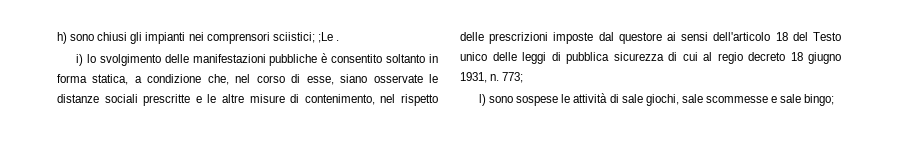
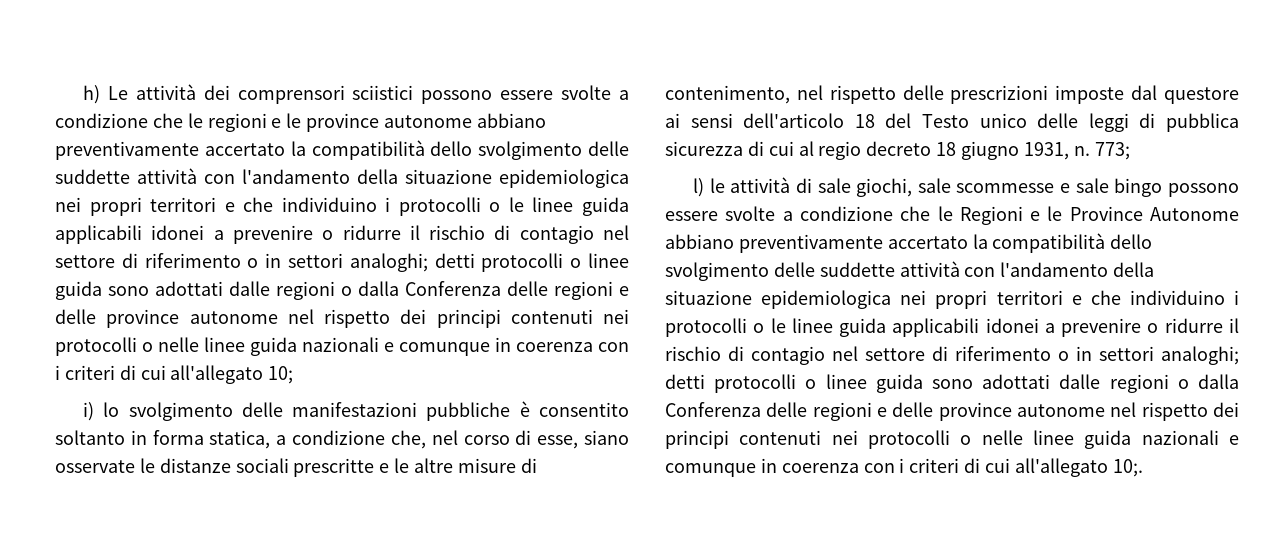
[70,32,339,44] sono chiusi gli impianti nei comprensori sciistici; ;Le . -> [107,84,630,104] [55,113,546,132] [55,140,629,160] [55,168,629,188] [55,197,629,216] [55,225,629,244] [55,253,629,272] [55,281,629,300] [55,309,629,328] [55,337,629,356] [55,365,294,384] Le attività dei comprensori sciistici possono essere svolte a condizione che le regioni e le province autonome abbiano preventivamente accertato la compatibilità dello svolgimento delle suddette attività con l'andamento della situazione epidemiologica nei propri territori e che individuino i protocolli o le linee guida applicabili idonei a prevenire o ridurre il rischio di contagio nel settore di riferimento o in settori analoghi; detti protocolli o linee guida sono adottati dalle regioni o dalla Conferenza delle regioni e delle province autonome nel rispetto dei principi contenuti nei protocolli o nelle linee guida nazionali e comunque in coerenza con i criteri di cui all'allegato 10;
[489,96,559,106] sono sospese -> (705, 187) none
[804,94,835,106] bingo; -> [1114,178,1239,197] [665,206,1239,225] [665,233,1153,253] [665,261,1155,281] [665,290,1239,309] [665,318,1239,337] [665,346,1239,365] [665,374,1239,393] [665,402,1239,421] [665,430,1239,449] [665,458,1143,477] bingo possono essere svolte a condizione che le Regioni e le Province Autonome abbiano preventivamente accertato la compatibilità dello svolgimento delle suddette attività con l'andamento della situazione epidemiologica nei propri territori e che individuino i protocolli o le linee guida applicabili idonei a prevenire o ridurre il rischio di contagio nel settore di riferimento o in settori analoghi; detti protocolli o linee guida sono adottati dalle regioni o dalla Conferenza delle regioni e delle province autonome nel rispetto dei principi contenuti nei protocolli o nelle linee guida nazionali e comunque in coerenza con i criteri di cui all'allegato 10;.

